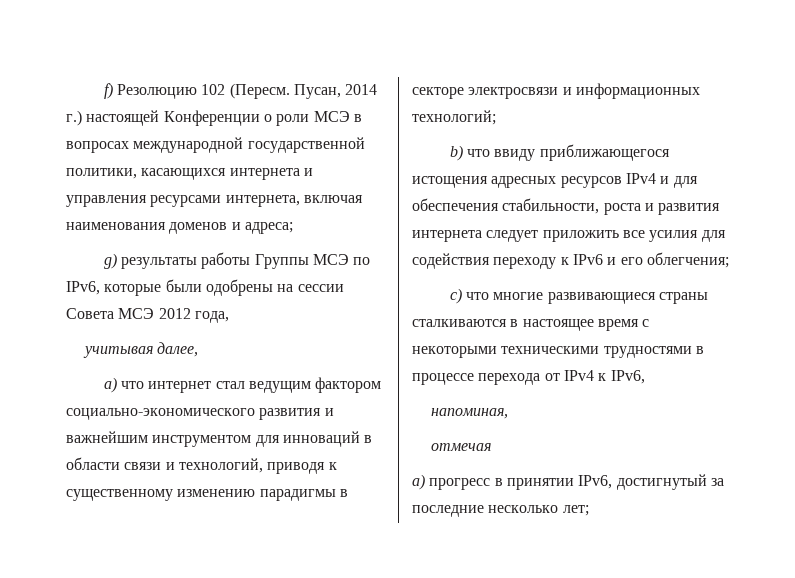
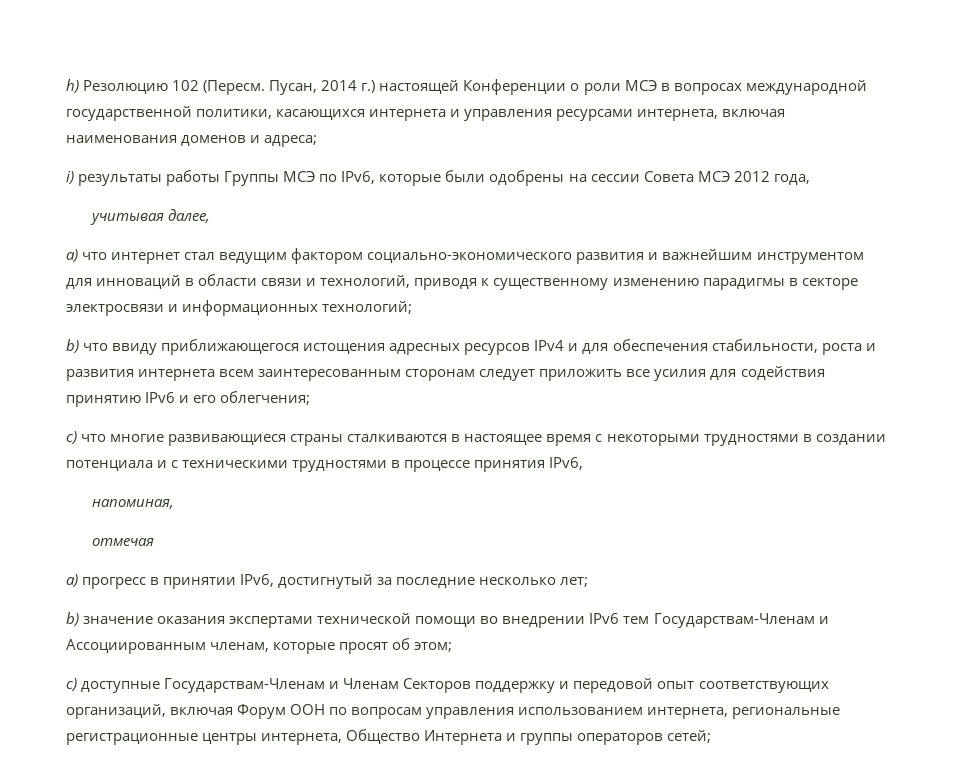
[103,83,113,99] f) -> [66,79,79,93] h)
[103,253,117,269] g) -> [66,171,74,184] i)
(482, 236) none -> [219,369,476,381] всем заинтересованным сторонам
[493,257,569,269] переходу к -> [66,395,141,407] принятию
[501,346,704,358] [412,370,607,385] техническими трудностями в процессе перехода от IPv4 к -> [703,434,886,446] [66,460,546,472] трудностями в создании потенциала и с техническими трудностями в процессе принятия
(589, 510) none -> [66,612,829,628] [66,638,453,654] [66,678,829,693] [66,704,841,719] [66,729,712,745] // b) значение оказания экспертами технической помощи во внедрении IPv6 тем Государствам-Членам и Ассоциированным членам, которые просят об этом; // c) доступные Государствам-Членам и Членам Секторов поддержку и передовой опыт соответствующих организаций, включая Форум ООН по вопросам управления использованием интернета, региональные регистрационные центры интернета, Общество Интернета и группы операторов сетей;

